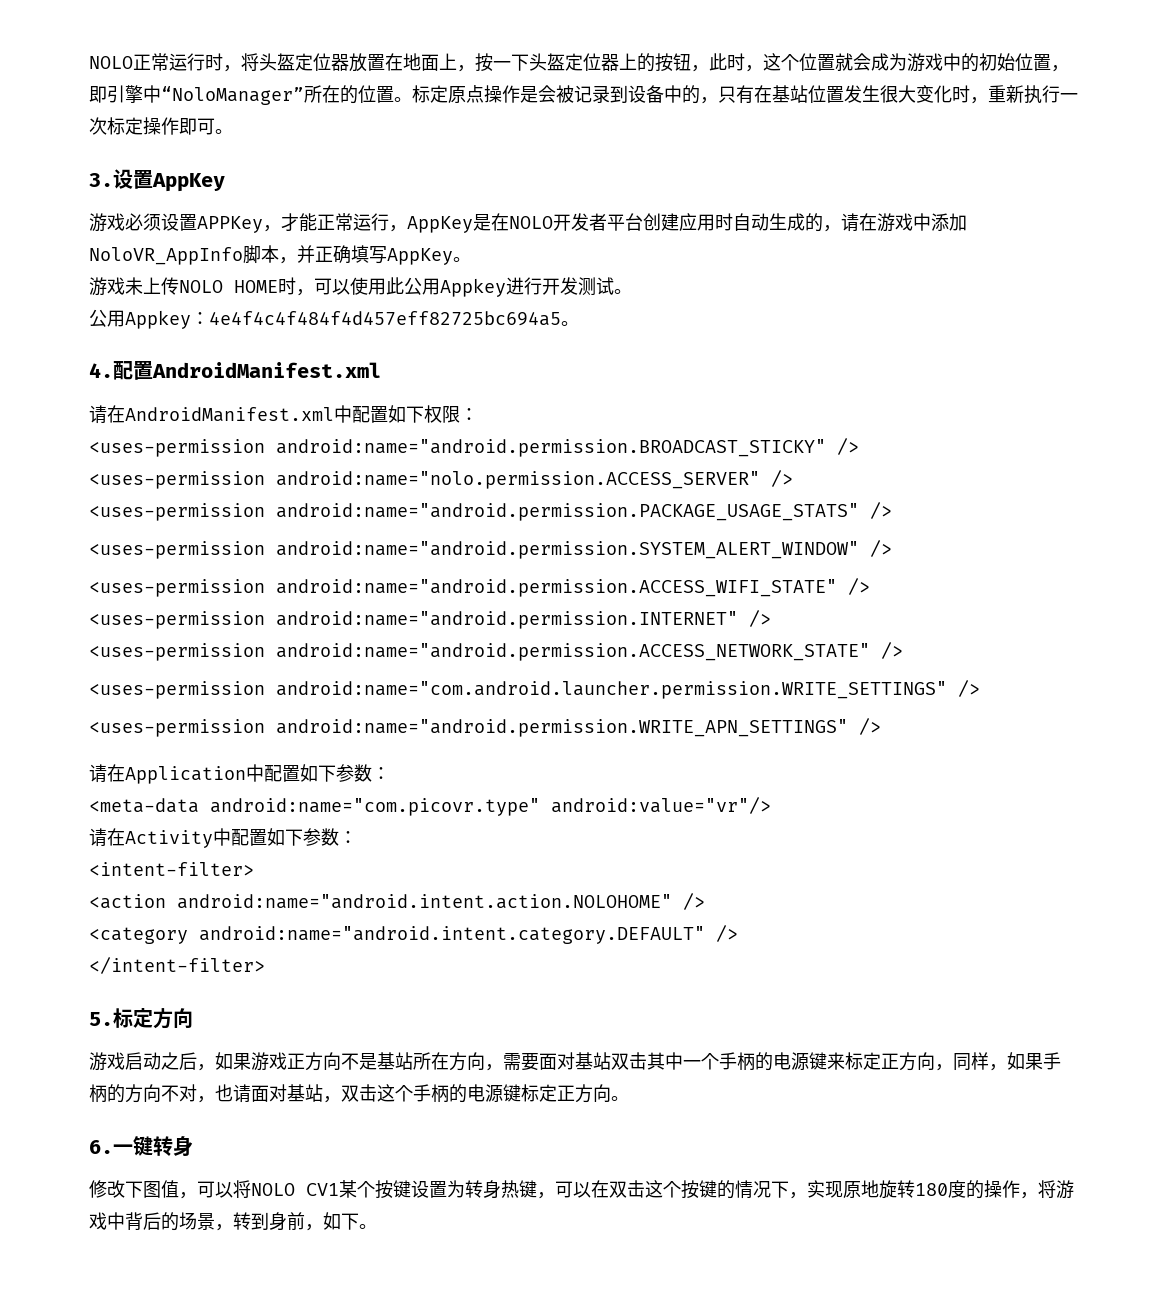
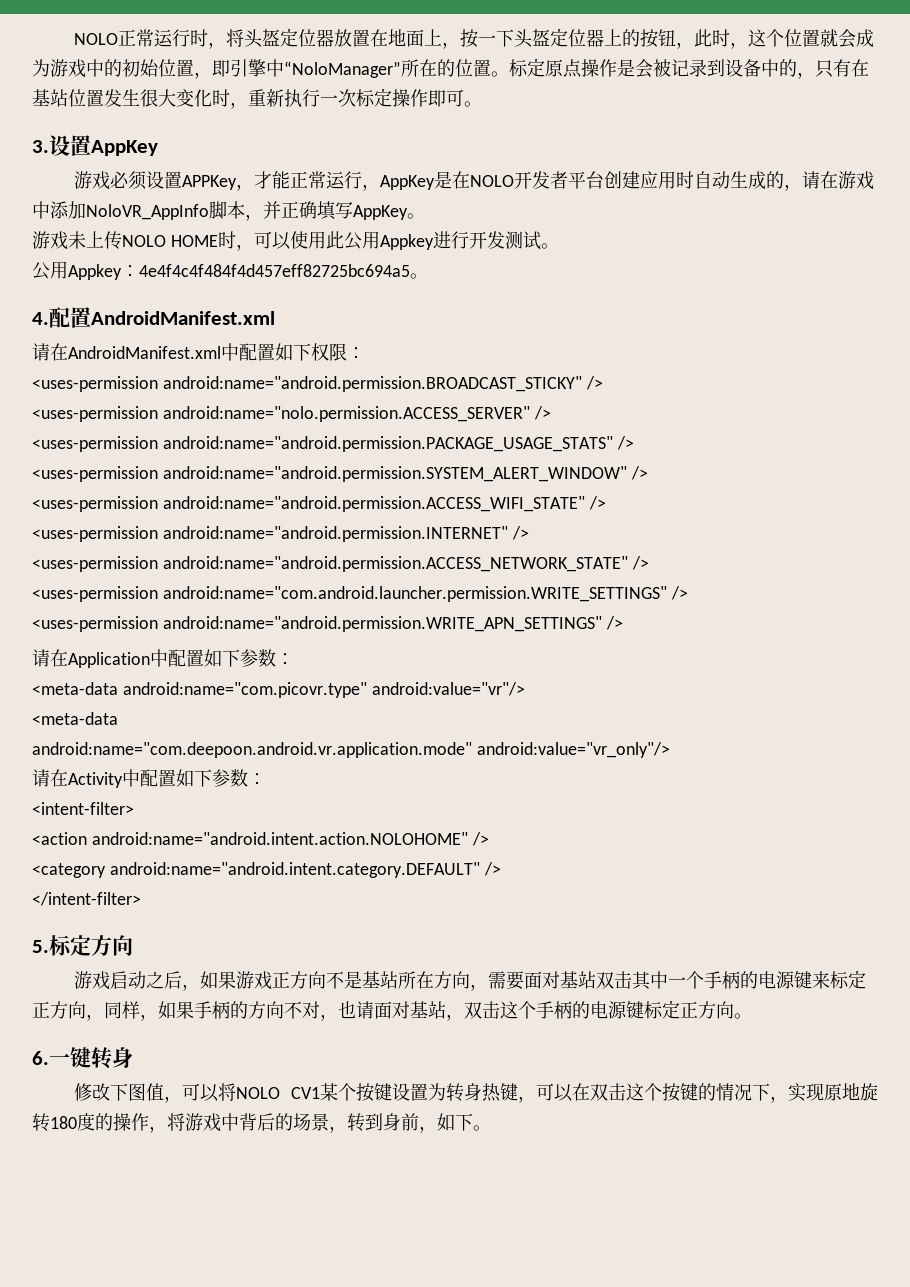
(771, 805) none -> [32,712,118,725] [32,742,670,758] // <meta-data // android:name="com.deepoon.android.vr.application.mode" android:value="vr_only"/>

